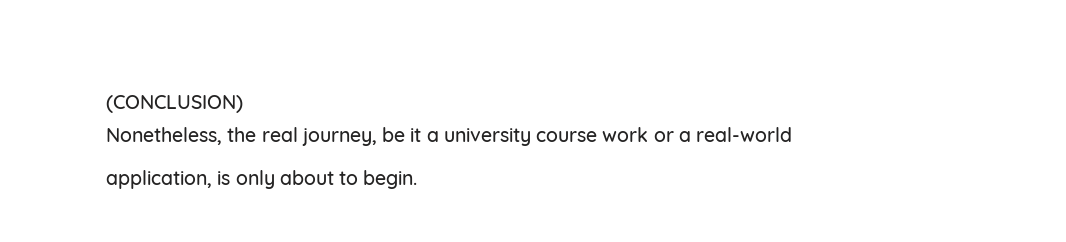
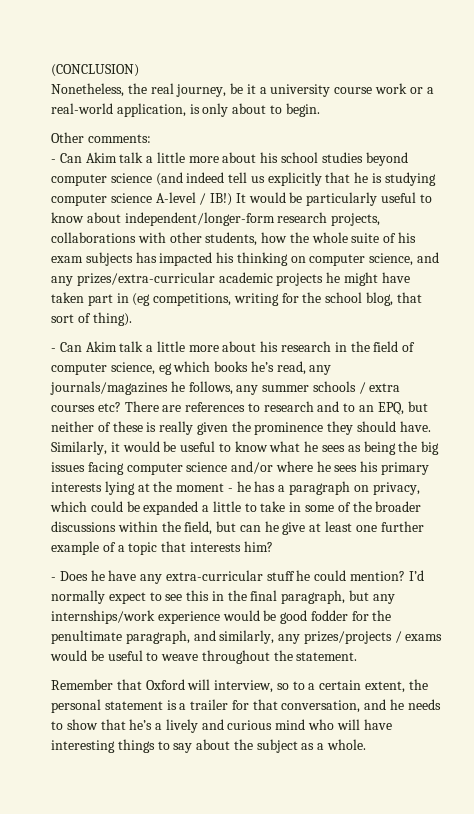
(793, 134) // -> (113, 108) none
(418, 179) none -> [51,132,151,143] [51,152,408,166] [51,172,436,186] [51,192,432,206] [51,212,381,226] [51,232,417,246] [51,252,440,266] [51,272,410,286] [51,292,422,306] [51,312,132,326] [51,341,416,352] [51,361,332,375] [50,381,401,395] [51,401,428,415] [51,421,431,435] [51,441,440,455] [51,461,430,475] [51,481,420,495] [50,501,422,515] [51,521,424,535] [51,541,273,555] [51,570,424,584] [51,590,395,604] [51,610,392,624] [51,630,443,644] [50,650,358,664] [51,679,428,693] [51,699,441,713] [51,719,392,733] [51,739,367,753] // Other comments: // - Can Akim talk a little more about his school studies beyond computer science (and indeed tell us explicitly that he is studying computer science A-level / IB!) It would be particularly useful to know about independent/longer-form research projects, collaborations with other students, how the whole suite of his exam subjects has impacted his thinking on computer science, and any prizes/extra-curricular academic projects he might have taken part in (eg competitions, writing for the school blog, that sort of thing). // - Can Akim talk a little more about his research in the field of computer science, eg which books he’s read, any journals/magazines he follows, any summer schools / extra courses etc? There are references to research and to an EPQ, but neither of these is really given the prominence they should have. Similarly, it would be useful to know what he sees as being the big issues facing computer science and/or where he sees his primary interests lying at the moment - he has a paragraph on privacy, which could be expanded a little to take in some of the broader discussions within the field, but can he give at least one further example of a topic that interests him? // - Does he have any extra-curricular stuff he could mention? I’d normally expect to see this in the final paragraph, but any internships/work experience would be good fodder for the penultimate paragraph, and similarly, any prizes/projects / exams would be useful to weave throughout the statement. // Remember that Oxford will interview, so to a certain extent, the personal statement is a trailer for that conversation, and he needs to show that he’s a lively and curious mind who will have interesting things to say about the subject as a whole.

